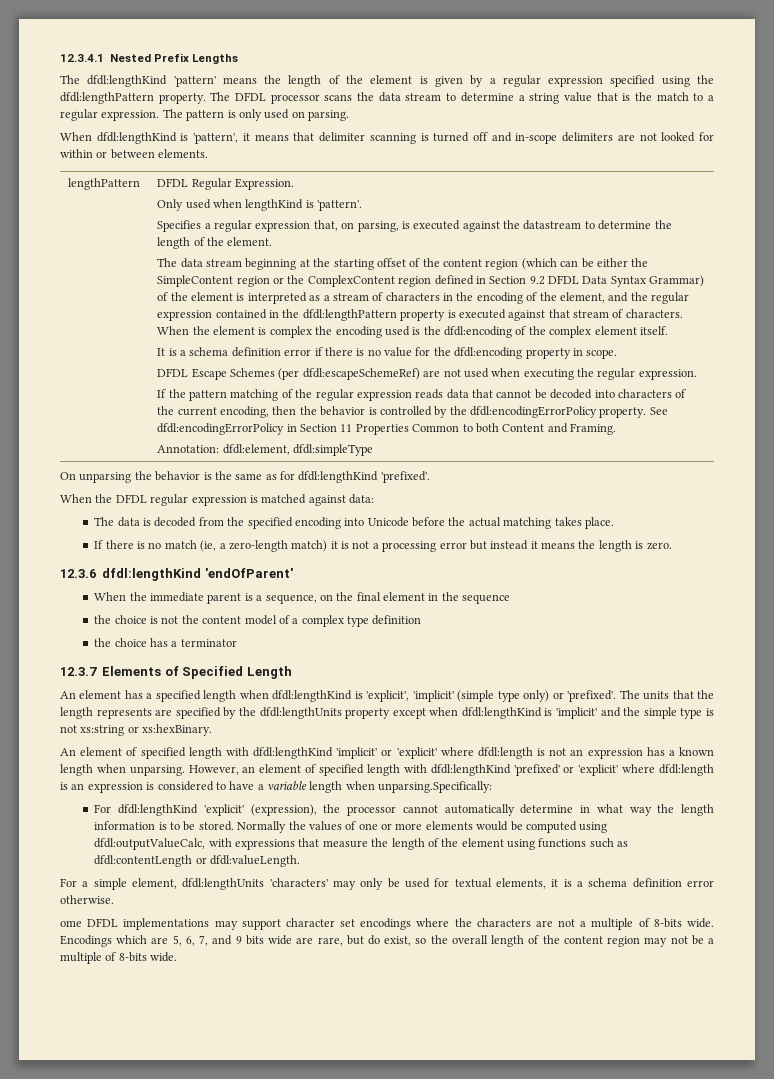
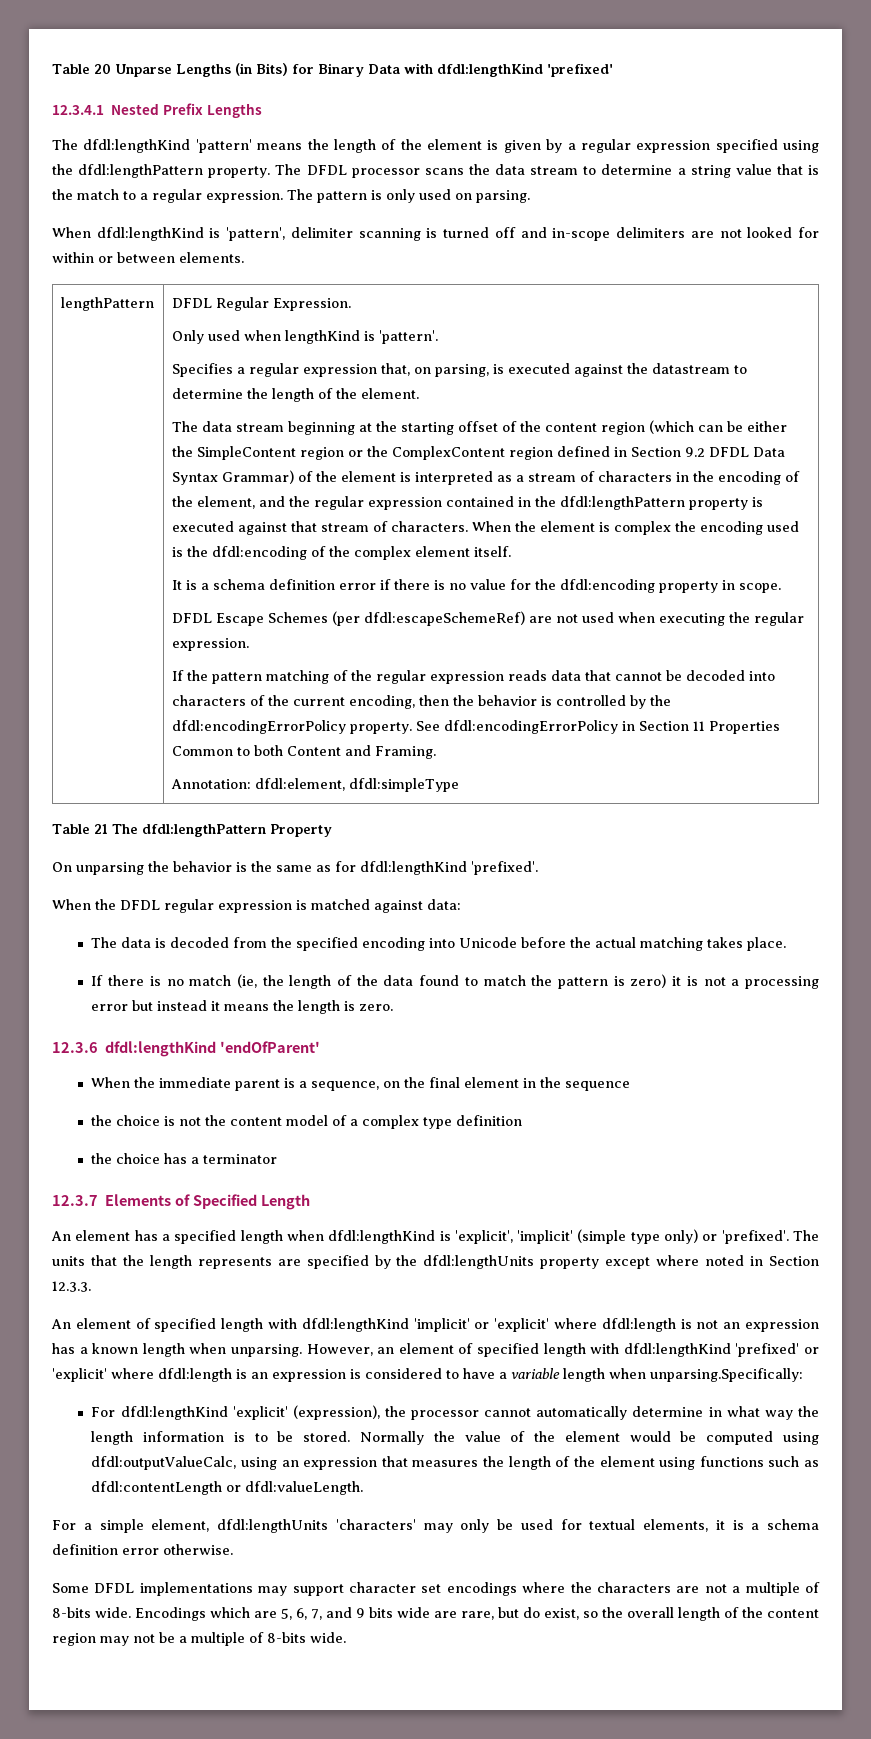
(60, 58) none -> [52,63,613,77] Table 20 Unparse Lengths (in Bits) for Binary Data with dfdl:lengthKind 'prefixed' //
[242,132,315,141] it means that -> (286, 234) none
(374, 450) none -> [52,824,332,837] // Table 21 The dfdl:lengthPattern Property
[219,540,328,552] a zero-length match) -> [262,974,667,989] the length of the data found to match the pattern is zero)
[429,707,715,719] [60,724,213,736] when dfdl:lengthKind is 'implicit' and the simple type is not xs:string or xs:hexBinary. -> [656,1255,819,1266] [52,1281,91,1292] where noted in Section 12.3.3.
[308,821,473,831] values of one or more elements -> [464,1431,620,1442] value of the element
[208,838,368,850] with expressions that measure -> [240,1456,479,1470] using an expression that measures
[60,920,82,927] ome -> [52,1583,89,1593] Some

